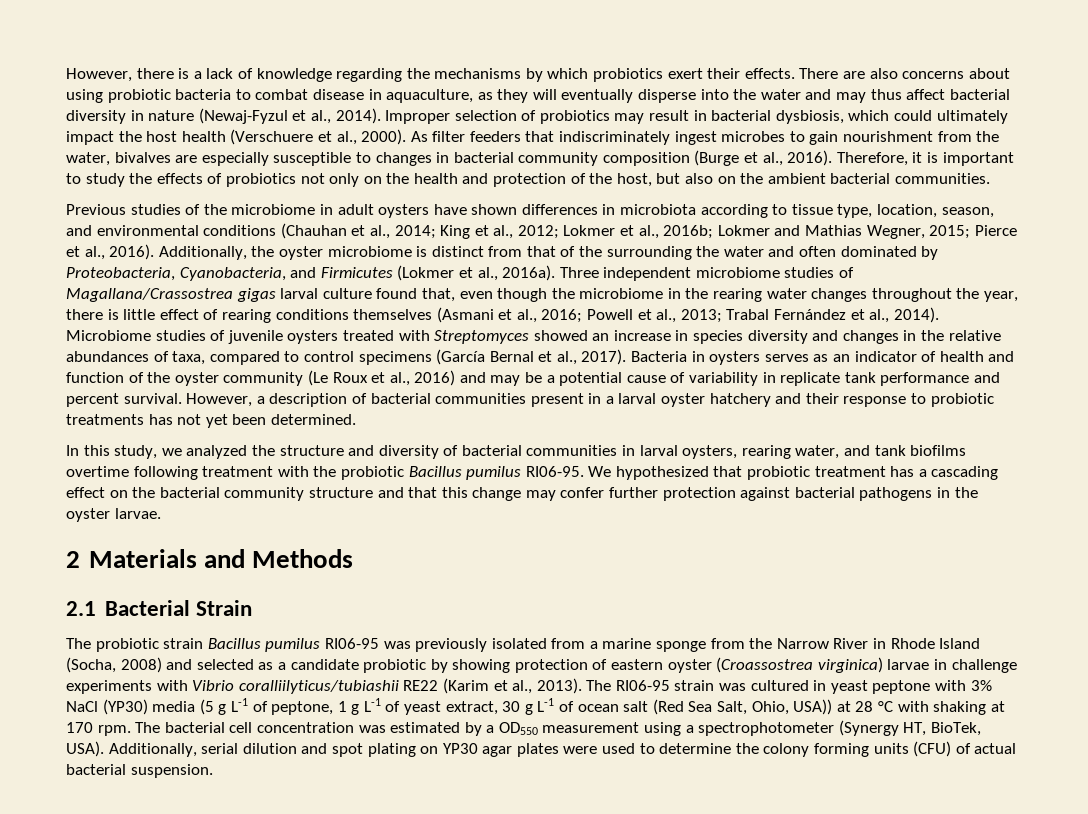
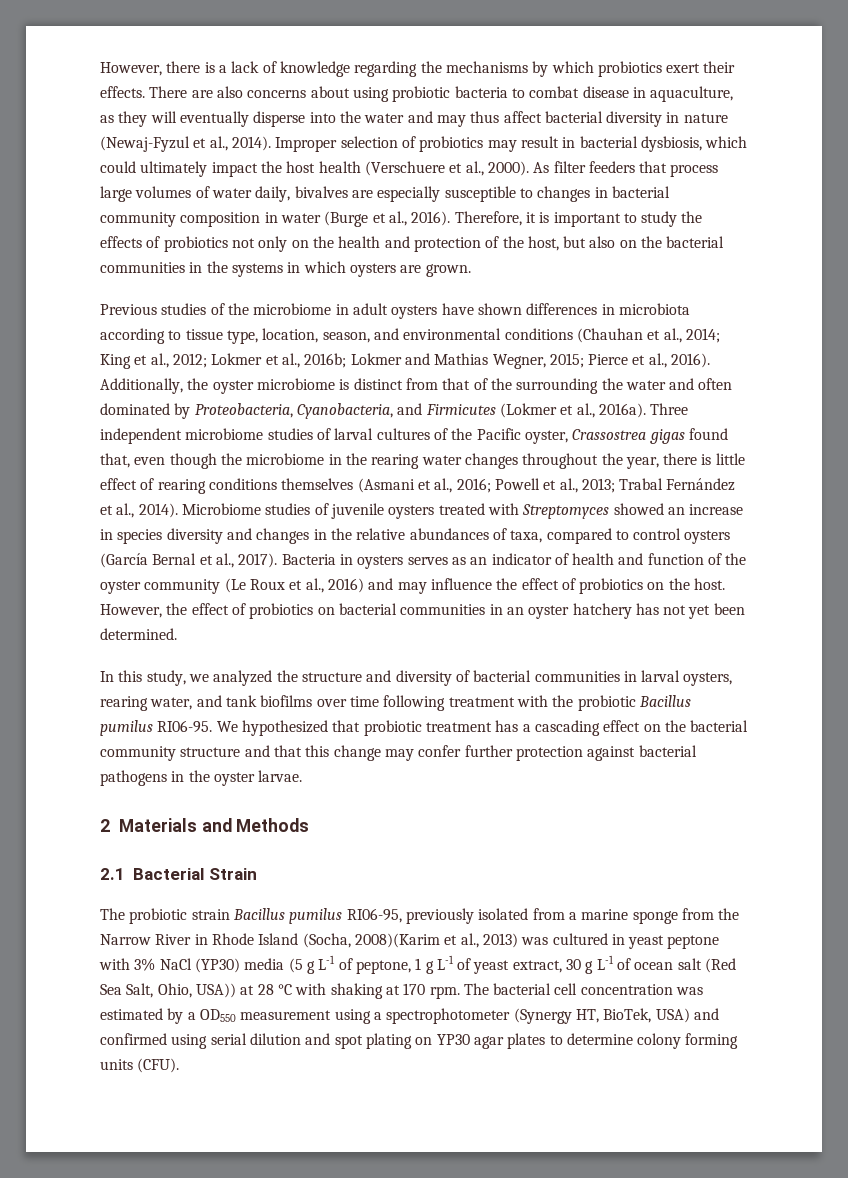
[559,131,1000,145] [66,152,110,166] indiscriminately ingest microbes to gain nourishment from the water, -> [670,164,719,177] [100,186,291,202] process large volumes of water daily,
(690, 159) none -> [264,212,321,223] in water
[767,173,990,184] ambient bacterial communities. -> [666,236,725,248] [100,261,471,277] bacterial communities in the systems in which oysters are grown.
[66,288,372,302] Magallana/Crassostrea gigas larval culture -> [334,428,685,444] larval cultures of the Pacific oyster, Crassostrea gigas
[358,351,432,365] specimens -> [684,530,731,544] oysters
[525,372,1000,386] [66,393,994,407] [66,414,144,425] be a potential cause of variability in replicate tank performance and percent survival. However, a description of bacterial communities present in a larval oyster hatchery and their response to probiotic treatments -> [430,578,726,594] [100,603,632,619] influence the effect of probiotics on the host. However, the effect of probiotics on bacterial communities in an oyster hatchery
[66,466,129,477] overtime -> [316,696,379,707] over time
[324,638,411,649] RI06-95 was -> [346,908,402,923] RI06-95,
[120,657,1017,673] [66,678,715,694] 2008) and selected as a candidate probiotic by showing protection of eastern oyster (Croassostrea virginica) larvae in challenge experiments with Vibrio coralliilyticus/tubiashii RE22 (Karim et al., 2013). The RI06-95 strain -> [354,933,518,948] 2008)(Karim et al., 2013)
[66,741,197,757] USA). Additionally, -> [655,1008,719,1023] [100,1033,208,1049] USA) and confirmed using
[563,743,636,754] were used -> (546, 1041) none
[735,743,759,754] the -> (633, 1039) none
[913,741,1017,757] [66,764,213,778] (CFU) of actual bacterial suspension. -> [137,1058,180,1073] (CFU).

